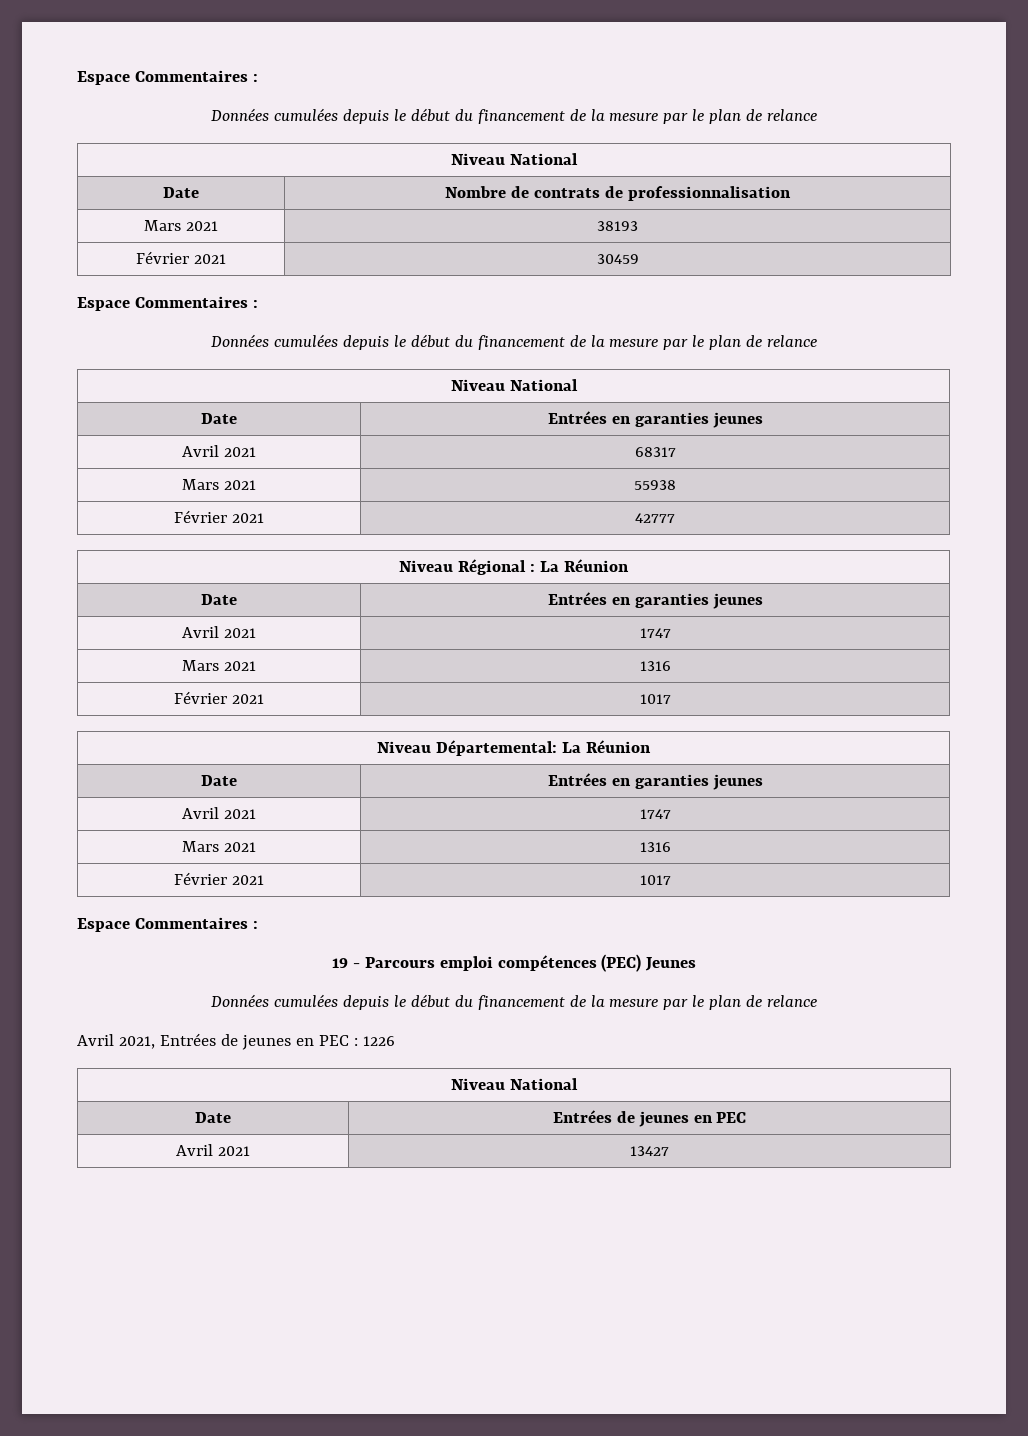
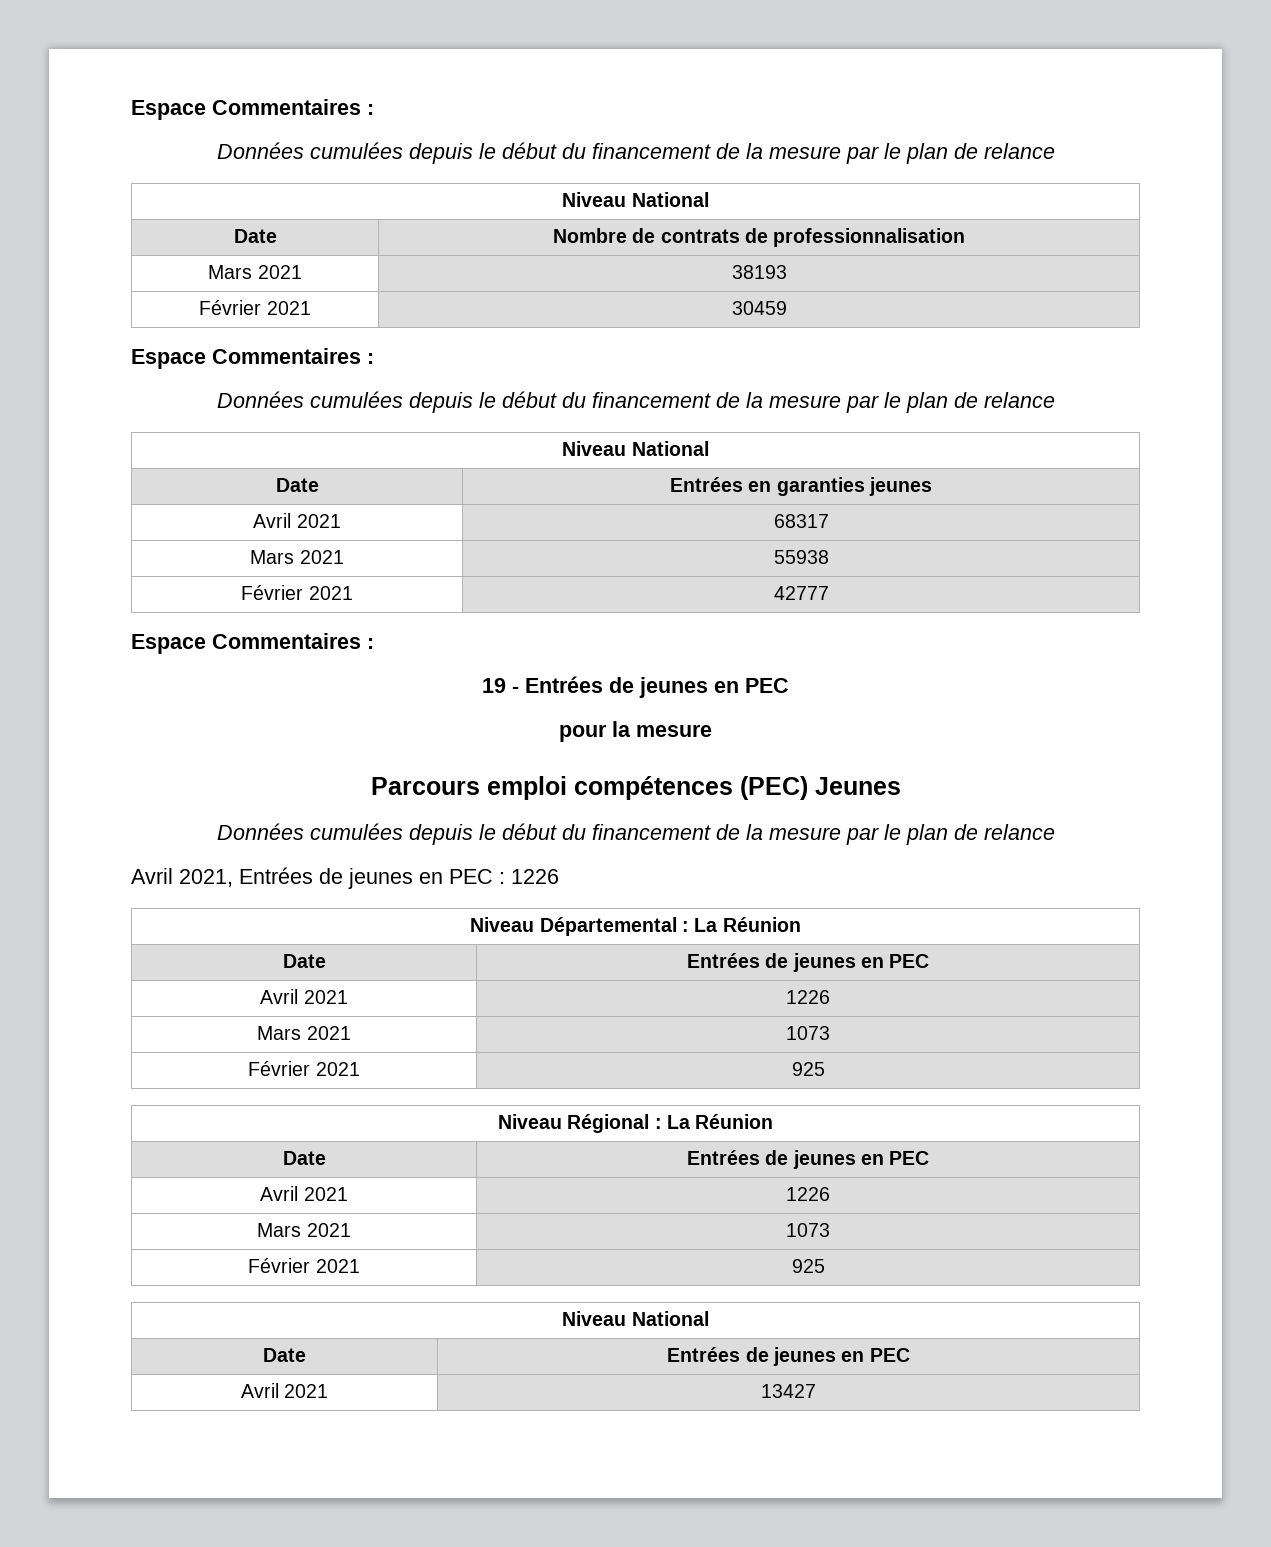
[399,559,629,575] [201,594,237,605] [547,592,763,609] [182,626,256,638] [639,628,671,638] [182,660,256,671] [639,661,671,671] [174,691,264,704] [639,694,671,704] [377,740,651,756] [201,775,237,786] [547,773,763,790] [182,807,256,819] [639,809,671,819] [182,841,256,852] [639,842,671,852] [174,872,264,885] [639,875,671,885] // Niveau Régional : La Réunion // Date | Entrées en garanties jeunes // Avril 2021 | 1747 // Mars 2021 | 1316 // Février 2021 | 1017 // Niveau Départemental: La Réunion // Date | Entrées en garanties jeunes // Avril 2021 | 1747 // Mars 2021 | 1316 // Février 2021 | 1017 -> (829, 593) none
(360, 965) none -> [525,676,789,698] [559,721,712,742] Entrées de jeunes en PEC // pour la mesure //
(395, 1041) none -> [470,917,801,936] [282,954,326,968] [686,953,930,972] [260,989,348,1004] [786,990,830,1004] [257,1026,351,1040] [786,1026,830,1040] [248,1061,360,1076] [791,1062,825,1076] [497,1114,774,1133] [282,1151,326,1165] [686,1150,930,1169] [260,1186,348,1201] [786,1187,830,1201] [257,1223,351,1237] [786,1223,830,1237] [248,1258,360,1273] [791,1259,825,1273] // Niveau Départemental : La Réunion // Date | Entrées de jeunes en PEC // Avril 2021 | 1226 // Mars 2021 | 1073 // Février 2021 | 925 // Niveau Régional : La Réunion // Date | Entrées de jeunes en PEC // Avril 2021 | 1226 // Mars 2021 | 1073 // Février 2021 | 925

